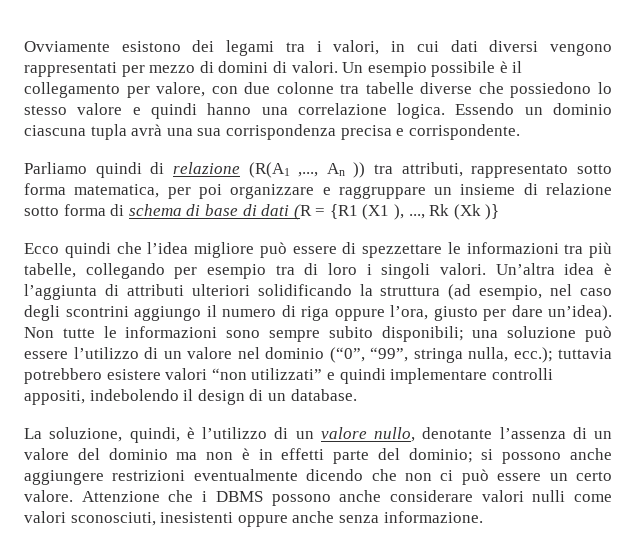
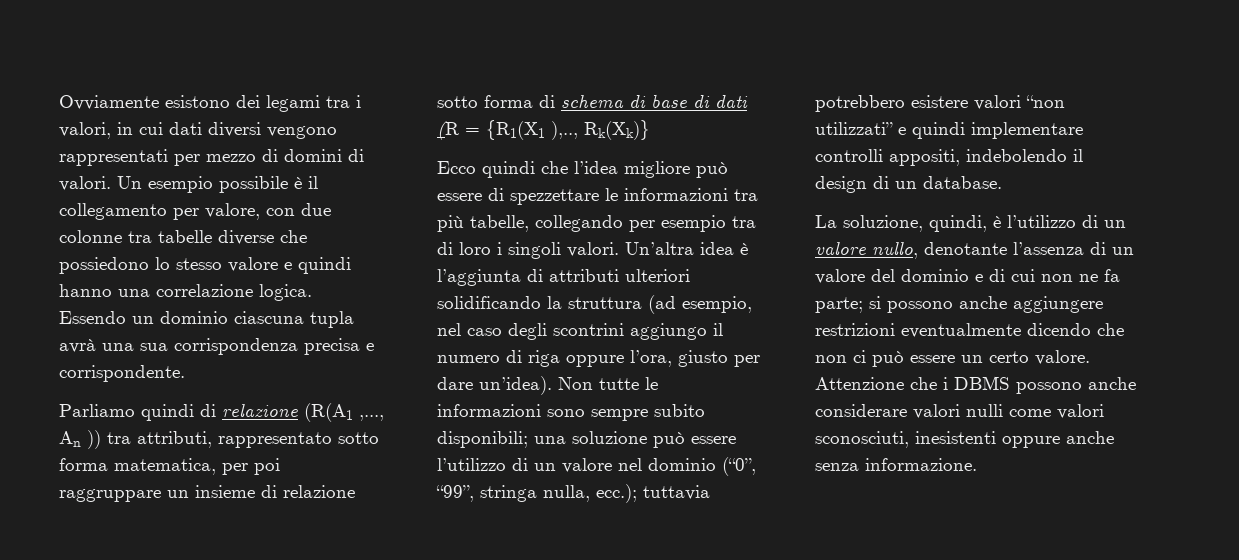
[230,184,331,199] organizzare e -> (280, 466) none
[329,204,500,220] {R1 (X1 ), ..., Rk (Xk )} -> [486,120,650,140] {R1(X1 ),.., Rk(Xk)}
[176,448,473,464] ma non è in effetti parte del dominio; -> [975,269,1120,282] [815,297,863,313] e di cui non ne fa parte;

